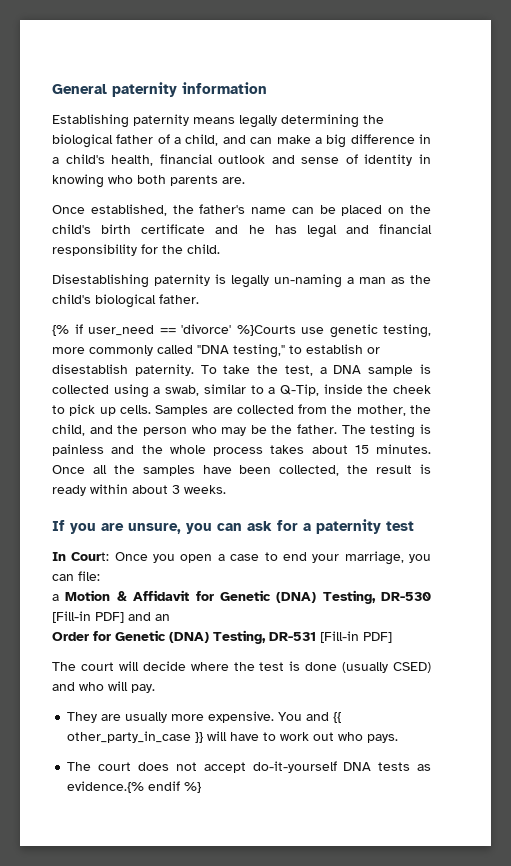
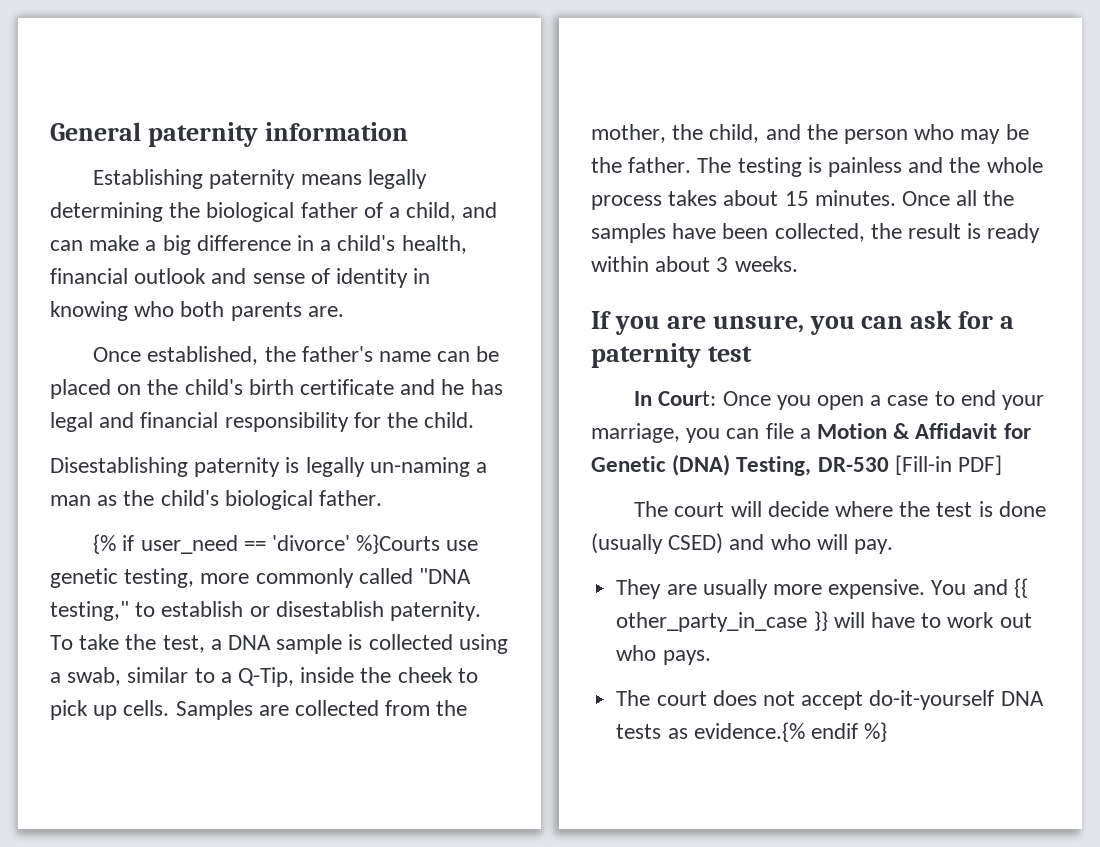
[78,571,100,581] file: // -> [765,423,794,439] file
[128,612,170,621] [52,630,392,644] and an // Order for Genetic (DNA) Testing, DR-531 [Fill-in PDF] -> (1003, 465) none

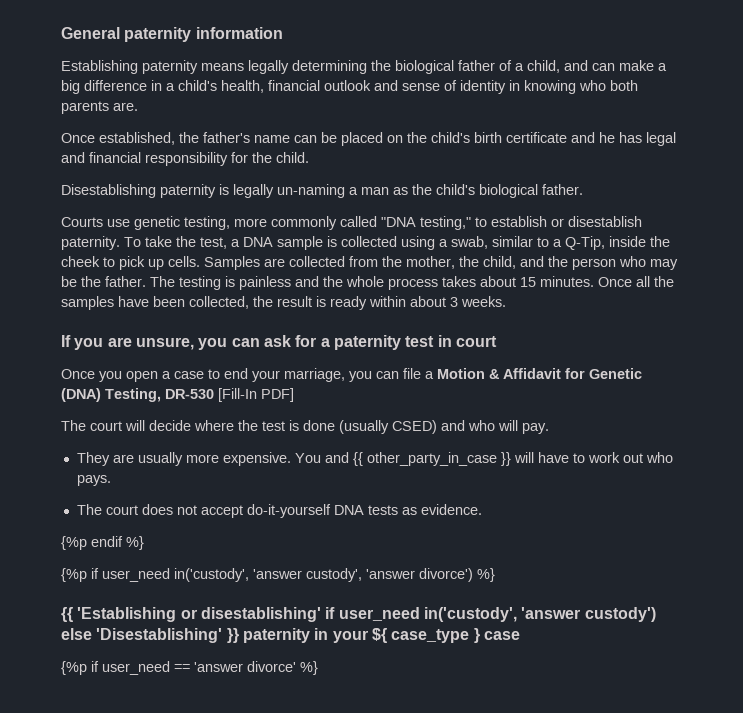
[93,534,441,554] {% if user_need == 'divorce' %}Courts -> [61,217,103,227] Courts
[634,391,717,406] // In Court: -> [437,335,497,347] in court //
[894,455,952,475] [Fill-in -> [218,388,257,402] [Fill-In
[693,722,805,742] evidence.{% -> [420,504,482,515] [61,536,87,550] evidence. // {%p
(888, 732) none -> [61,568,495,582] [61,607,656,622] [61,628,520,643] [61,661,318,675] // {%p if user_need in('custody', 'answer custody', 'answer divorce') %} // {{ 'Establishing or disestablishing' if user_need in('custody', 'answer custody') else 'Disestablishing' }} paternity in your ${ case_type } case // {%p if user_need == 'answer divorce' %}

